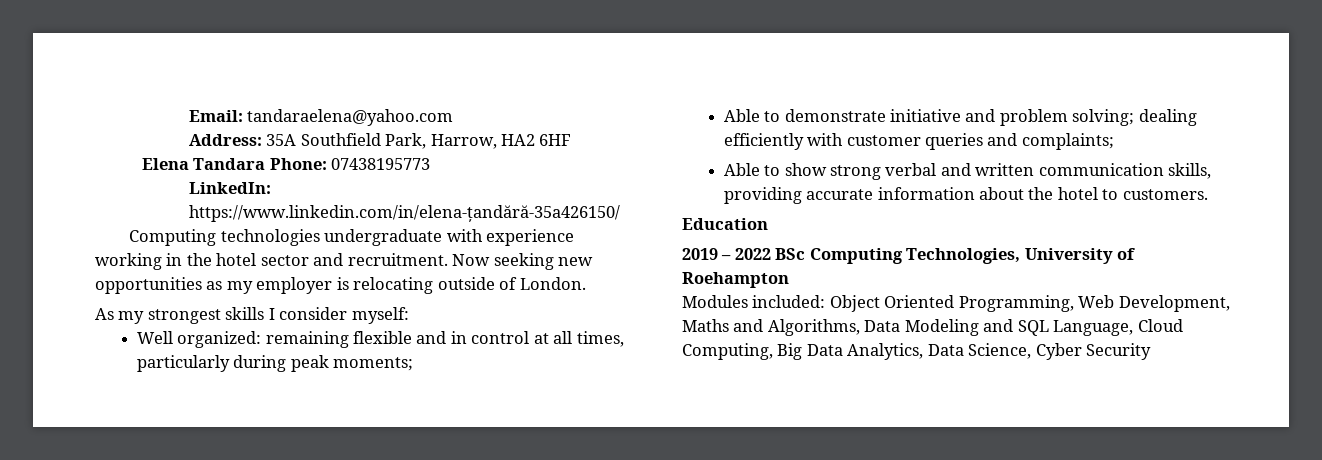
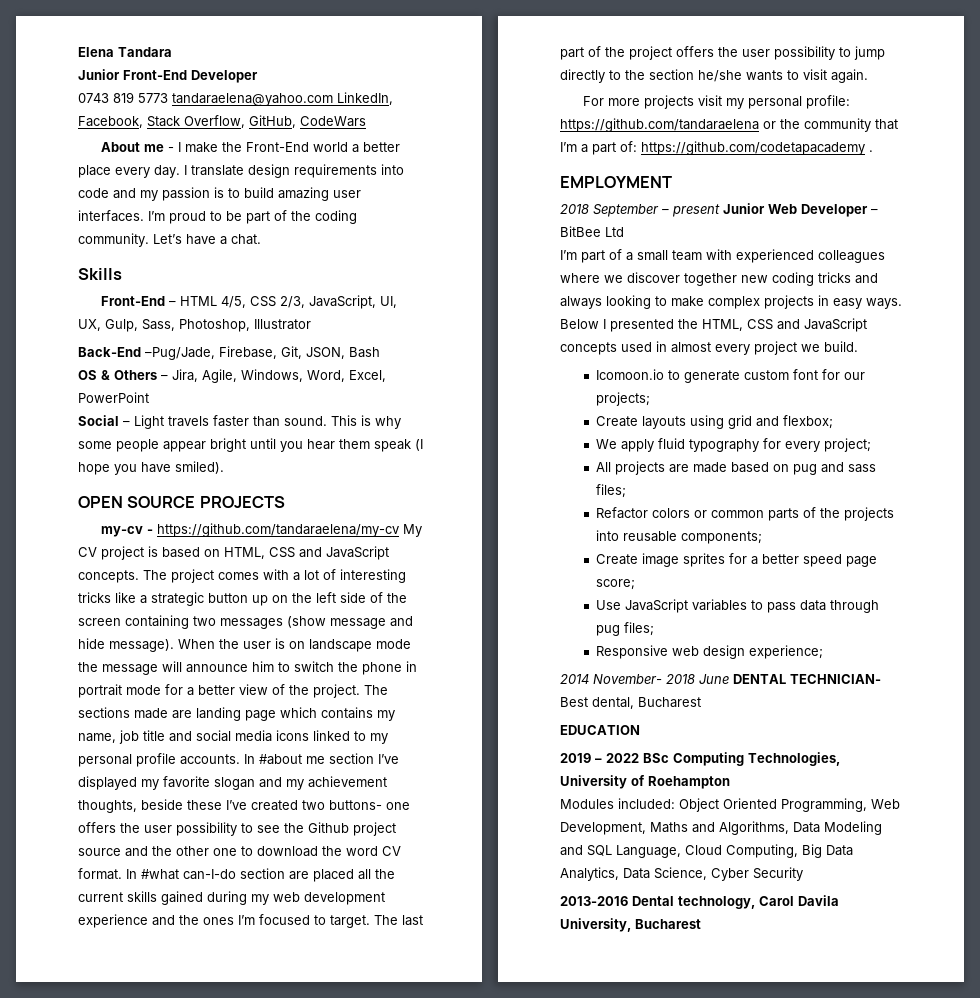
[188,109,454,126] [188,133,572,149] [141,158,431,170] [188,182,271,194] [188,205,620,222] [129,229,575,246] [95,253,594,270] [95,277,586,294] [95,307,409,324] [136,331,624,348] [136,355,413,372] [723,109,1197,126] [723,133,1114,150] [723,163,1212,180] [723,187,1208,204] [682,218,768,230] Email: tandaraelena@yahoo.com // Address: 35A Southfield Park, Harrow, HA2 6HF // Elena Tandara Phone: 07438195773 // LinkedIn: https://www.linkedin.com/in/elena-țandără-35a426150/ // Computing technologies undergraduate with experience working in the hotel sector and recruitment. Now seeking new opportunities as my employer is relocating outside of London. // As my strongest skills I consider myself: // Well organized: remaining flexible and in control at all times, particularly during peak moments; // Able to demonstrate initiative and problem solving; dealing efficiently with customer queries and complaints; // Able to show strong verbal and written communication skills, providing accurate information about the hotel to customers. // Education -> [78,47,172,57] [78,69,258,83] [78,92,393,106] [78,115,366,128] [100,142,400,153] [78,164,404,178] [78,187,361,201] [78,210,357,224] [78,233,261,247] [78,268,122,280] [100,295,397,309] [78,319,311,332] [78,346,380,360] [78,369,386,383] [78,392,149,403] [78,415,401,429] [78,438,423,452] [78,461,224,475] [78,496,285,508] [100,523,422,537] [78,546,389,560] [78,569,406,583] [78,592,407,606] [78,615,413,629] [78,638,411,652] [78,661,417,675] [78,684,388,698] [78,707,395,721] [78,730,388,744] [78,753,399,767] [78,776,387,790] [78,799,410,813] [78,822,396,836] [78,846,401,857] [78,868,395,882] [78,891,385,905] [78,914,423,928] [560,46,885,60] [560,69,868,83] [582,95,850,109] [560,118,898,132] [560,141,873,155] [560,176,672,188] [560,203,878,217] [560,226,624,237] [560,249,885,263] [560,272,878,286] [560,295,902,309] [560,318,867,332] [560,341,858,355] [595,369,865,383] [595,392,650,406] [595,415,833,429] [595,438,871,452] [595,461,876,475] [595,484,626,498] [595,507,894,521] [595,530,762,544] [595,553,877,567] [595,579,635,590] [595,599,879,613] [595,622,654,636] [595,645,823,659] [560,674,881,684] [560,697,701,709] [560,725,640,735] Elena Tandara // Junior Front-End Developer // 0743 819 5773 tandaraelena@yahoo.com LinkedIn, Facebook, Stack Overflow, GitHub, CodeWars // About me - I make the Front-End world a better place every day. I translate design requirements into code and my passion is to build amazing user interfaces. I’m proud to be part of the coding community. Let’s have a chat. // Skills // Front-End – HTML 4/5, CSS 2/3, JavaScript, UI, UX, Gulp, Sass, Photoshop, Illustrator // Back-End –Pug/Jade, Firebase, Git, JSON, Bash // OS & Others – Jira, Agile, Windows, Word, Excel, PowerPoint // Social – Light travels faster than sound. This is why some people appear bright until you hear them speak (I hope you have smiled). // OPEN SOURCE PROJECTS // my-cv - https://github.com/tandaraelena/my-cv My CV project is based on HTML, CSS and JavaScript concepts. The project comes with a lot of interesting tricks like a strategic button up on the left side of the screen containing two messages (show message and hide message). When the user is on landscape mode the message will announce him to switch the phone in portrait mode for a better view of the project. The sections made are landing page which contains my name, job title and social media icons linked to my personal profile accounts. In #about me section I’ve displayed my favorite slogan and my achievement thoughts, beside these I’ve created two buttons- one offers the user possibility to see the Github project source and the other one to download the word CV format. In #what can-I-do section are placed all the current skills gained during my web development experience and the ones I’m focused to target. The last part of the project offers the user possibility to jump directly to the section he/she wants to visit again. // For more projects visit my personal profile: https://github.com/tandaraelena or the community that I’m a part of: https://github.com/codetapacademy . // EMPLOYMENT // 2018 September – present Junior Web Developer – BitBee Ltd // I’m part of a small team with experienced colleagues where we discover together new coding tricks and always looking to make complex projects in easy ways. Below I presented the HTML, CSS and JavaScript concepts used in almost every project we build. // Icomoon.io to generate custom font for our projects; // Create layouts using grid and flexbox; // We apply fluid typography for every project; // All projects are made based on pug and sass files; // Refactor colors or common parts of the projects into reusable components; // Create image sprites for a better speed page score; // Use JavaScript variables to pass data through pug files; // Responsive web design experience; // 2014 November- 2018 June DENTAL TECHNICIAN- Best dental, Bucharest // EDUCATION
(1152, 351) none -> [560,895,839,909] [560,918,701,932] // 2013-2016 Dental technology, Carol Davila University, Bucharest

